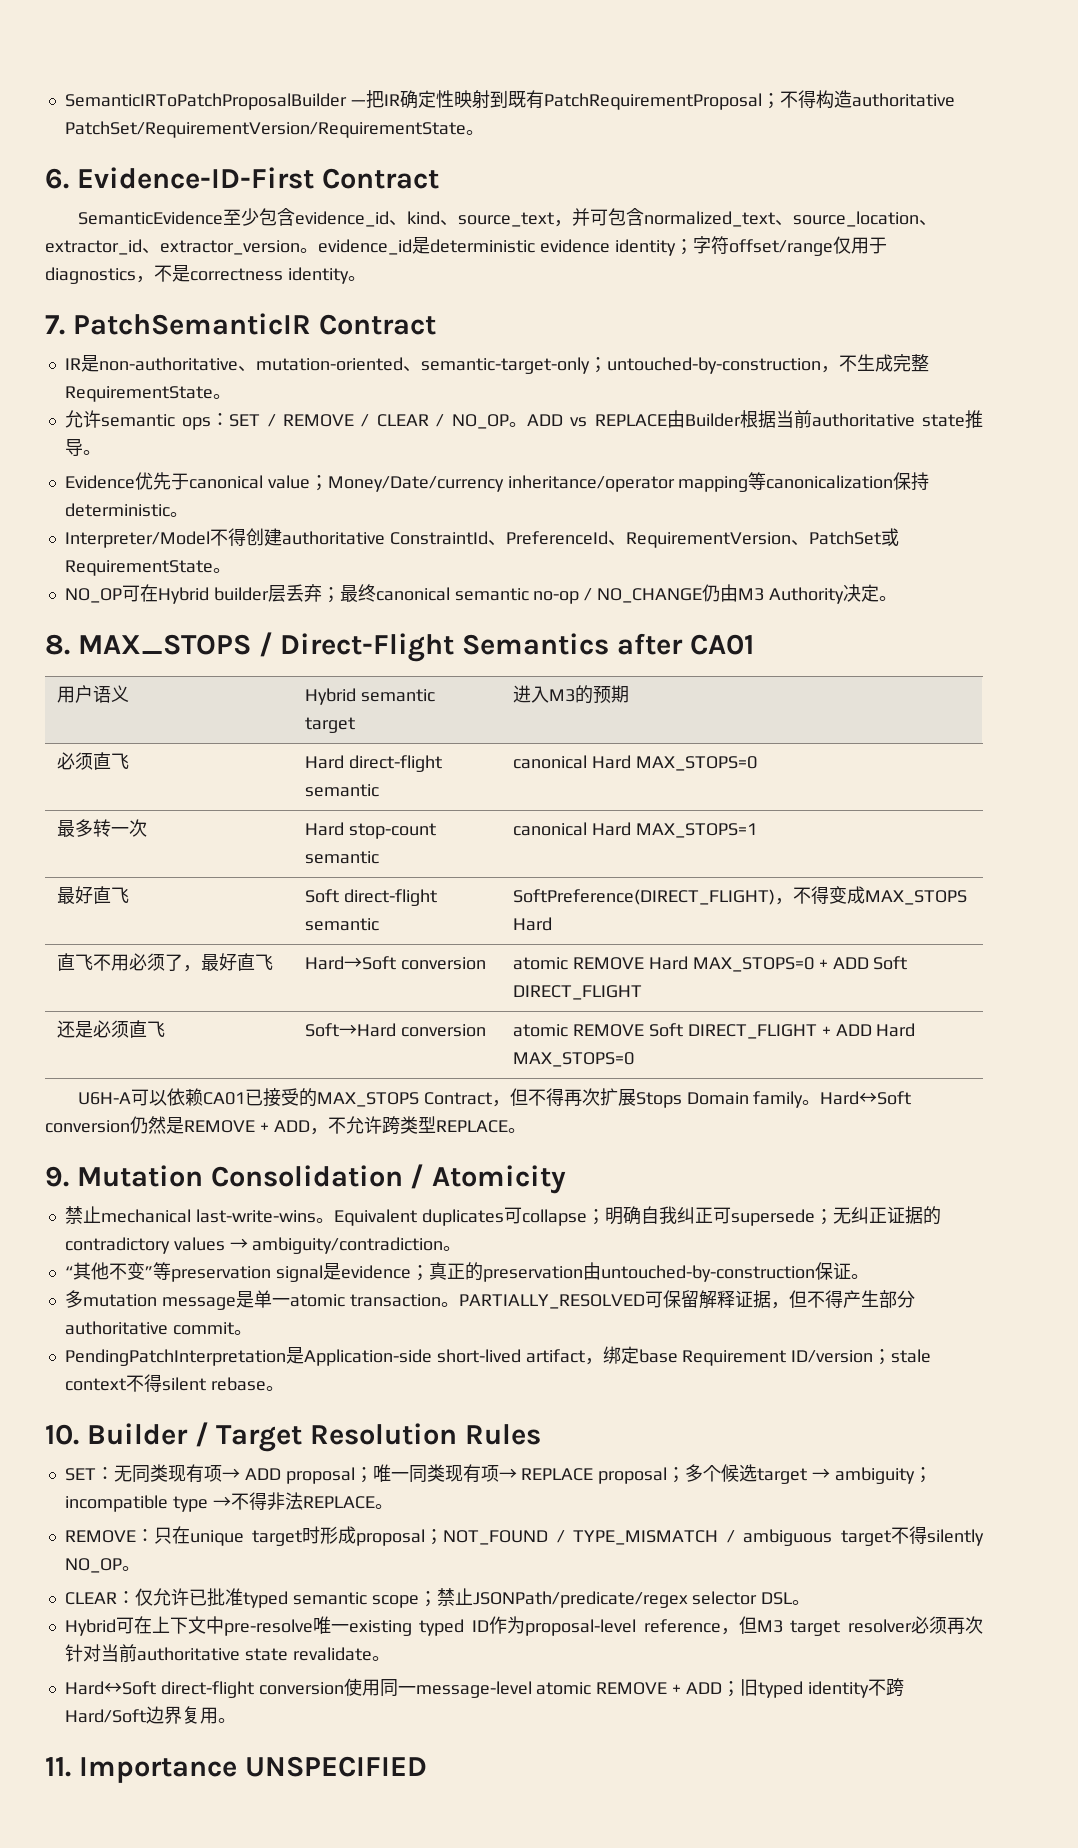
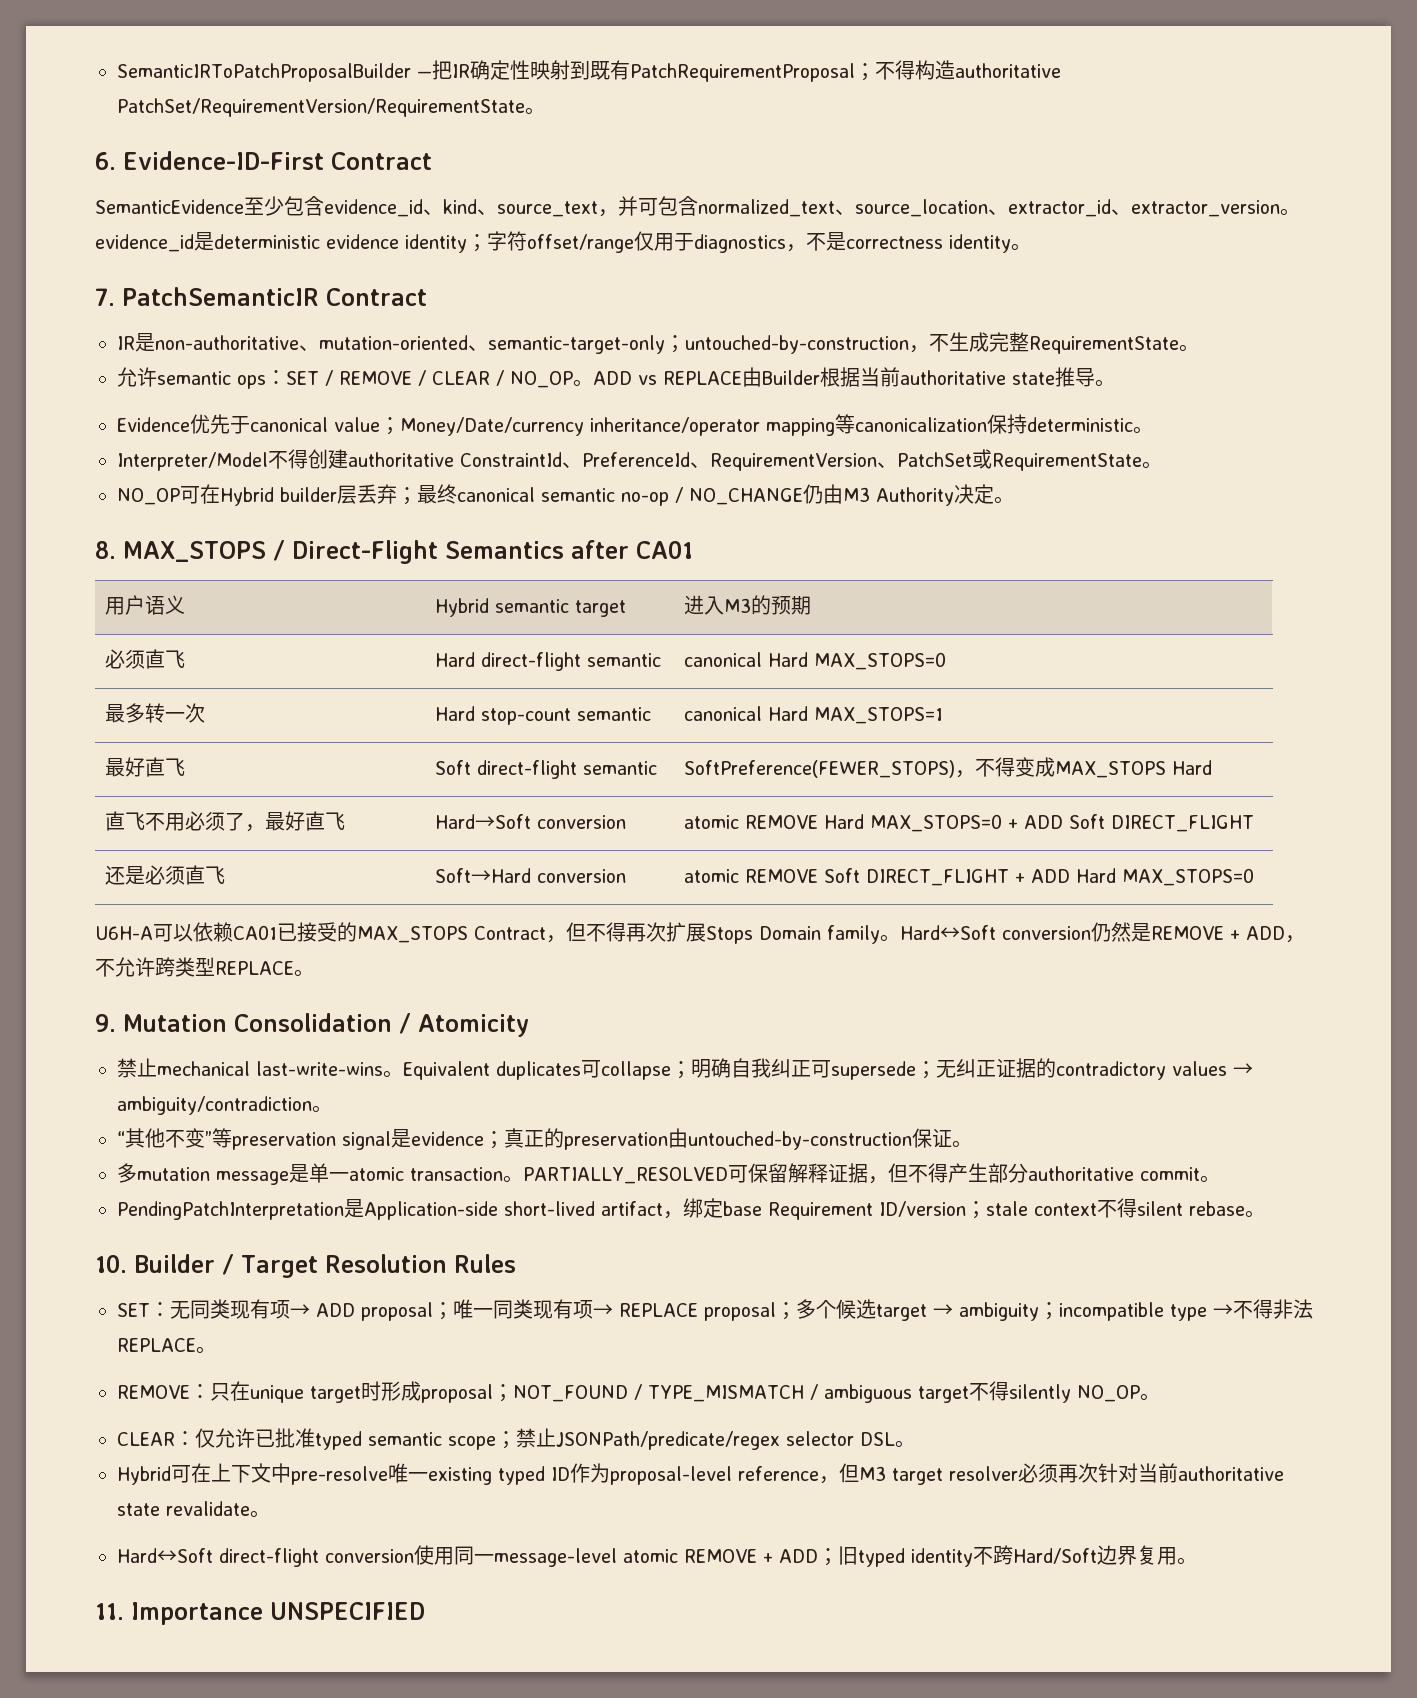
[513,889,776,905] SoftPreference(DIRECT_FLIGHT) -> [683,760,955,778] SoftPreference(FEWER_STOPS)

